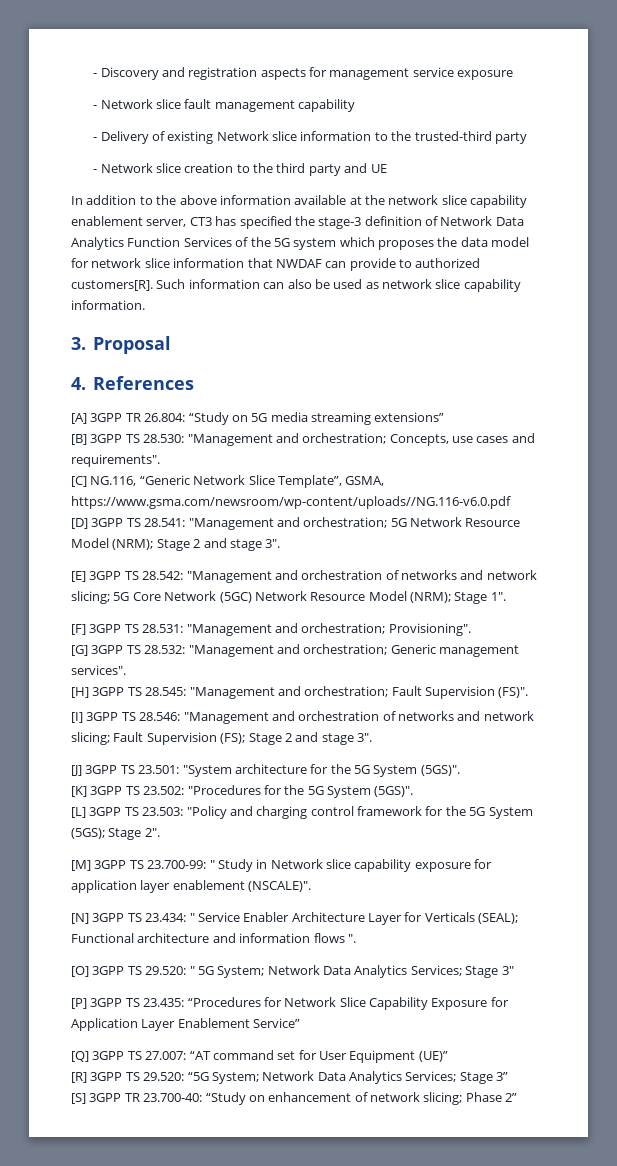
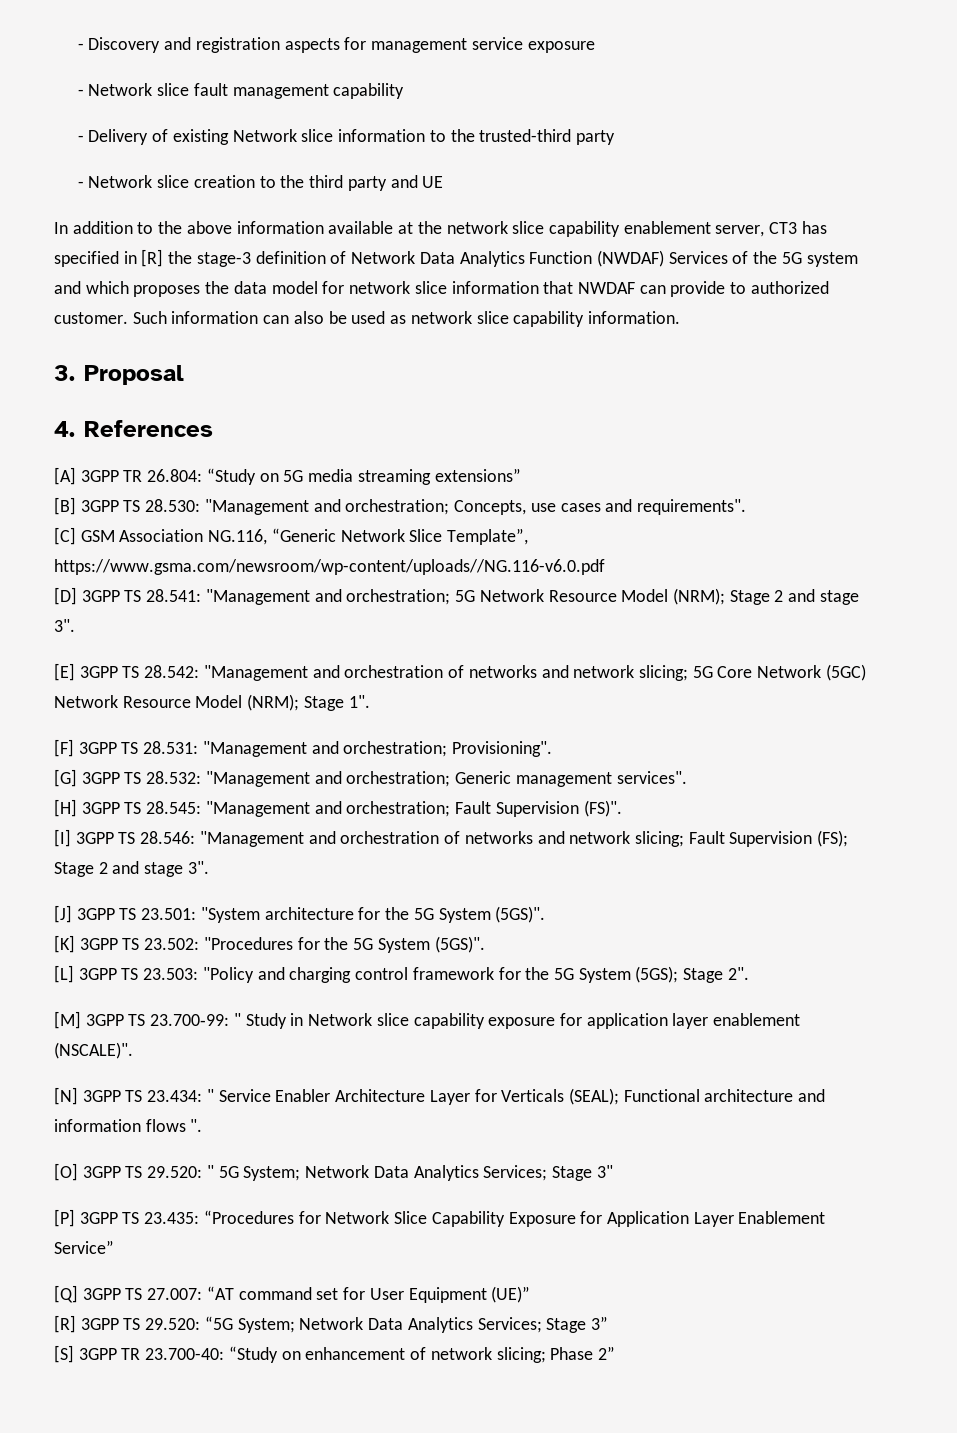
(292, 222) none -> [123,249,164,267] in [R]
(181, 242) none -> [596,250,664,267] (NWDAF)
(337, 244) none -> [54,281,81,294] and
[71,280,153,291] customers[R]. -> [54,312,128,324] customer.
(87, 481) none -> [80,529,204,542] GSM Association
[345,476,385,486] GSMA, -> (529, 536) none

